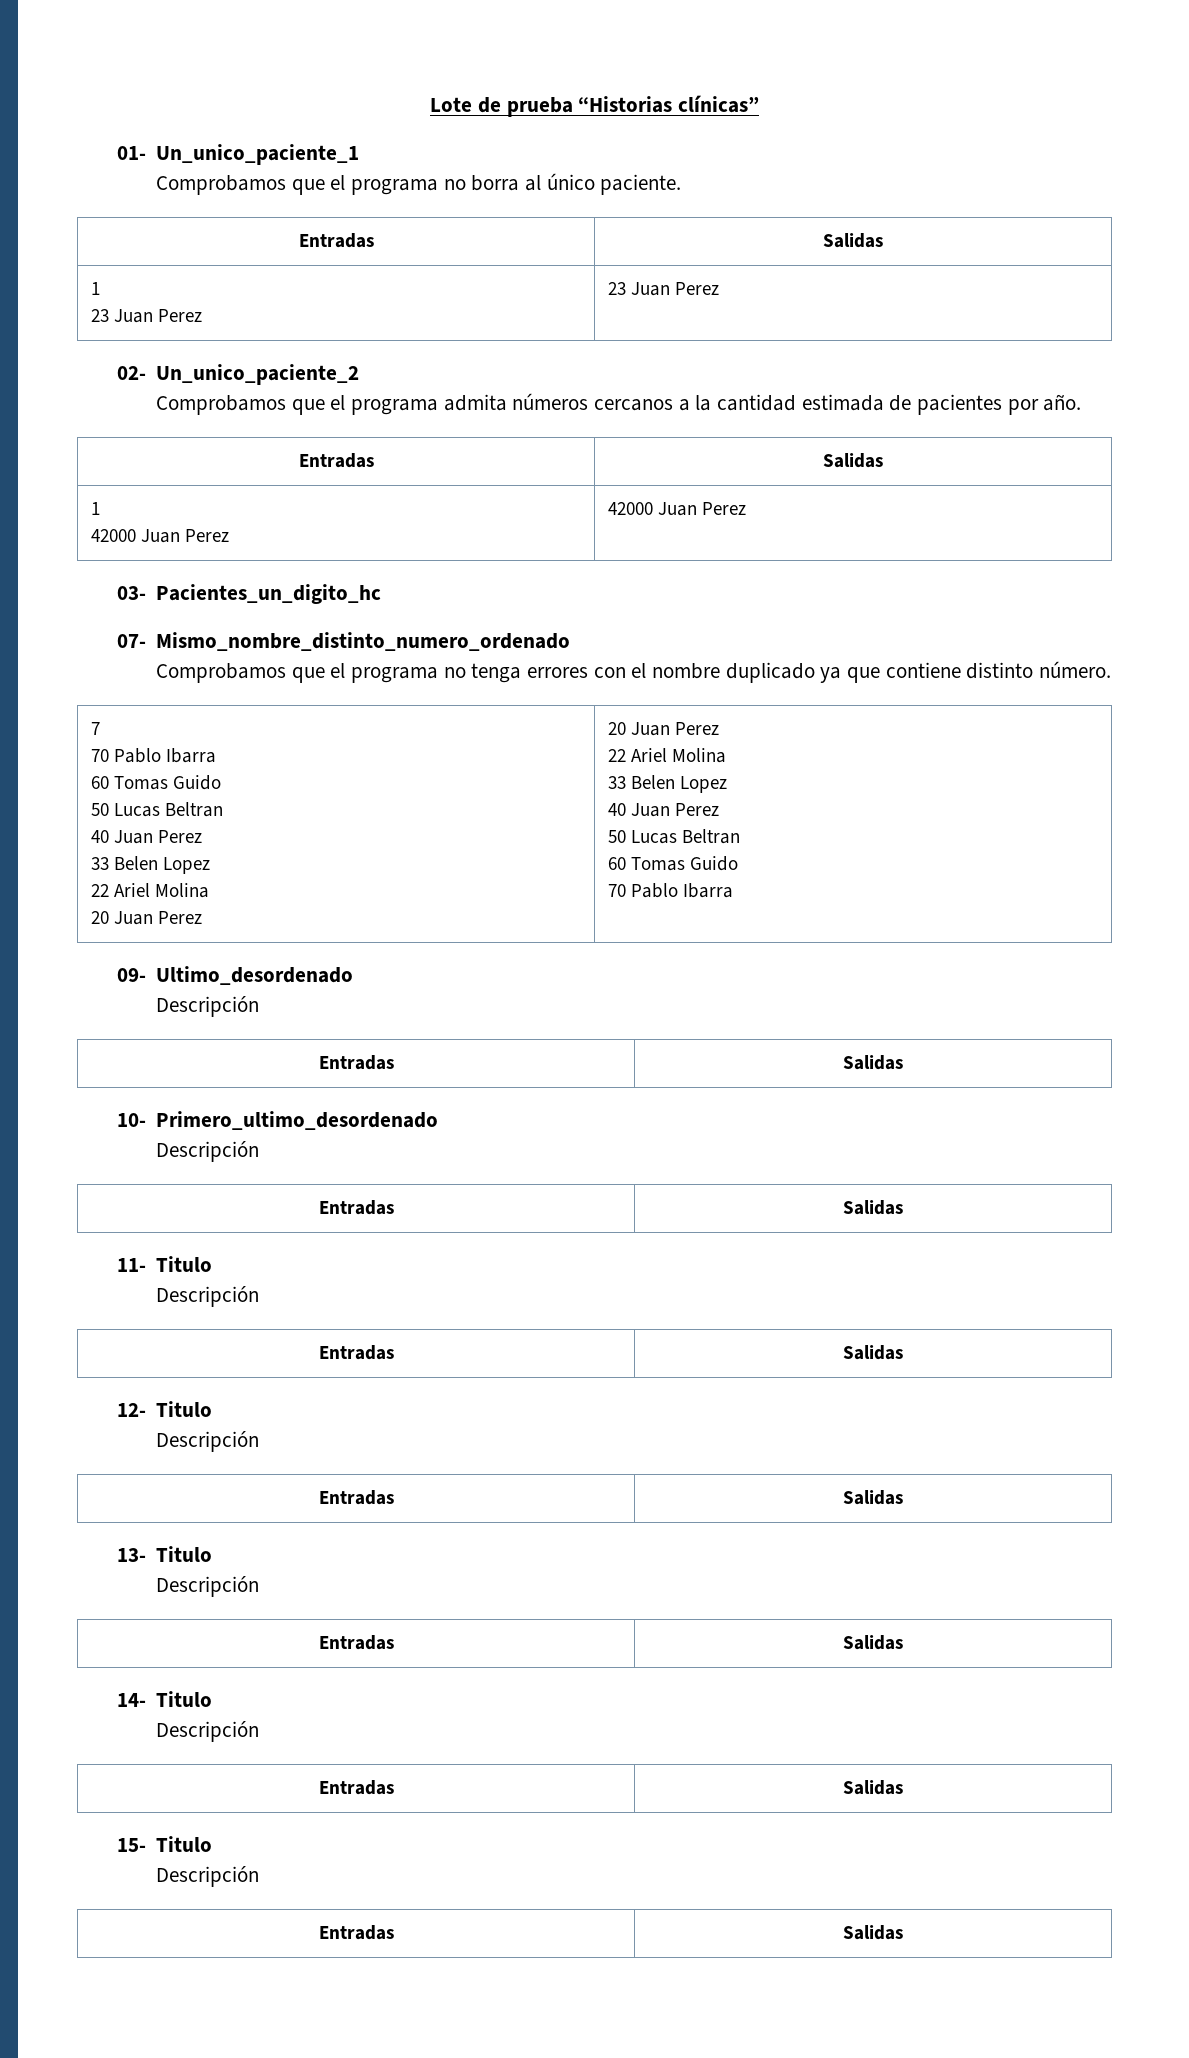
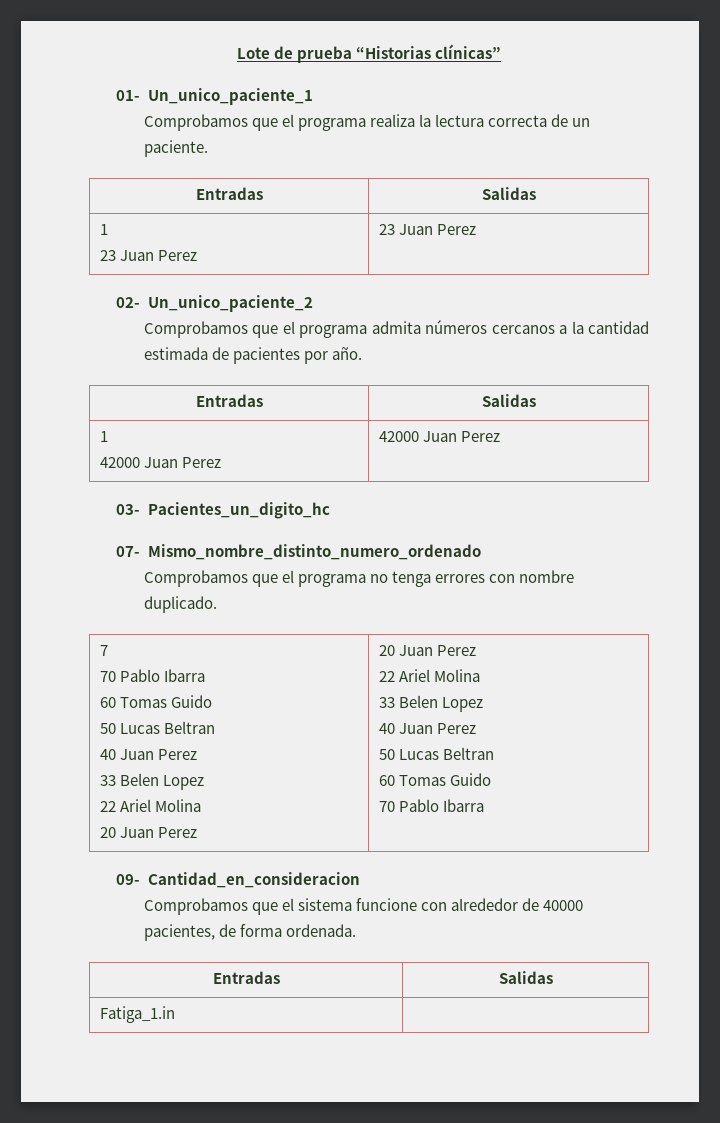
[443,173,595,191] no borra al único -> [369,114,591,127] realiza la lectura correcta de un
[631,661,1112,683] el nombre duplicado ya que contiene distinto número. -> [519,570,575,583] [143,596,217,613] nombre duplicado.
[156,966,354,985] [156,996,260,1017] [318,1055,394,1070] [843,1055,903,1070] [116,1111,439,1130] [156,1141,260,1162] [318,1200,394,1215] [843,1200,903,1215] [116,1256,213,1272] [156,1286,260,1307] [318,1345,394,1360] [843,1345,903,1360] [116,1401,213,1417] [156,1431,260,1452] [318,1490,394,1505] [843,1490,903,1505] [116,1546,213,1562] [156,1576,260,1597] [318,1635,394,1650] [843,1635,903,1650] [116,1691,213,1707] [156,1721,260,1742] [318,1780,394,1795] [843,1780,903,1795] [116,1836,213,1852] [156,1866,260,1887] [318,1925,394,1940] [843,1925,903,1940] Ultimo_desordenado // Descripción // Entradas | Salidas // 10- Primero_ultimo_desordenado // Descripción // Entradas | Salidas // 11- Titulo // Descripción // Entradas | Salidas // 12- Titulo // Descripción // Entradas | Salidas // 13- Titulo // Descripción // Entradas | Salidas // 14- Titulo // Descripción // Entradas | Salidas // 15- Titulo // Descripción // Entradas | Salidas -> [147,872,360,888] [143,898,584,915] [143,924,356,941] [212,971,280,984] [498,971,553,984] [99,1006,175,1023] Cantidad_en_consideracion // Comprobamos que el sistema funcione con alrededor de 40000 pacientes, de forma ordenada. // Entradas | Salidas // Fatiga_1.in |

